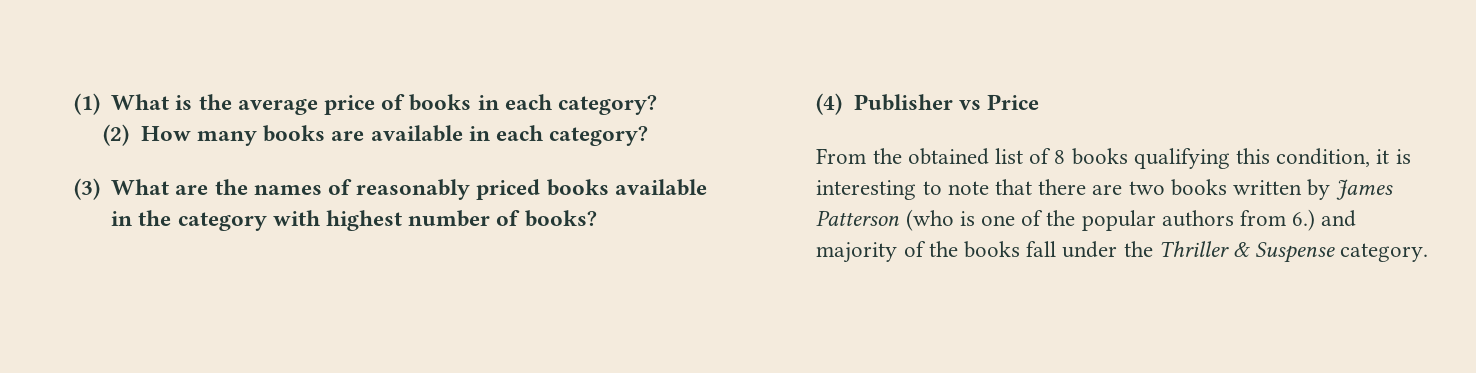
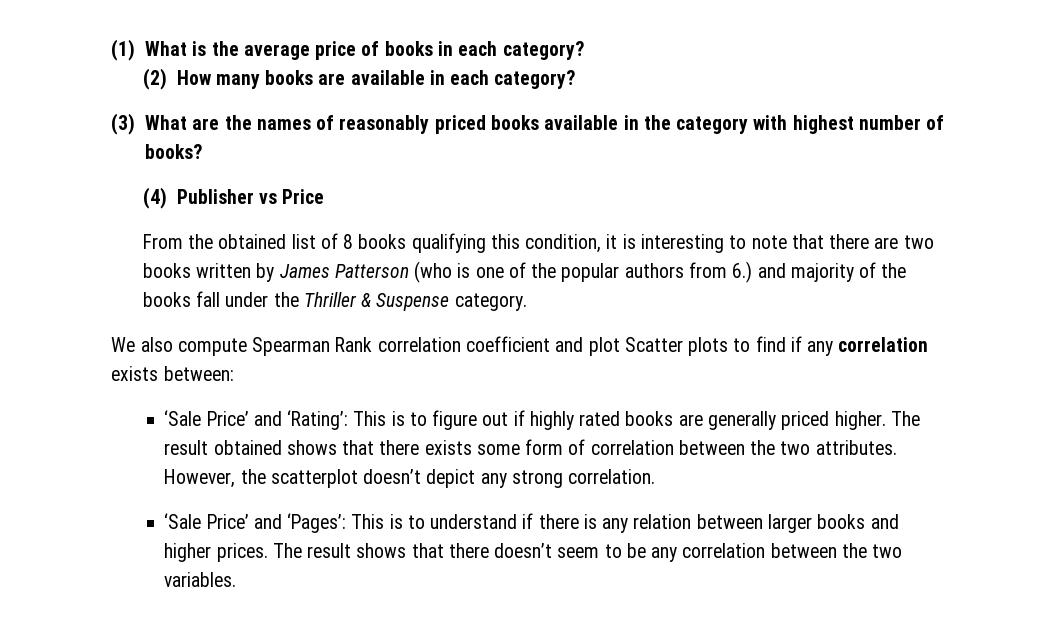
(1429, 252) none -> [111,336,929,356] [111,366,234,381] [164,410,920,430] [164,439,897,455] [164,469,656,488] [164,513,899,533] [164,543,903,562] [164,572,237,587] // We also compute Spearman Rank correlation coefficient and plot Scatter plots to find if any correlation exists between: // ‘Sale Price’ and ‘Rating’: This is to figure out if highly rated books are generally priced higher. The result obtained shows that there exists some form of correlation between the two attributes. However, the scatterplot doesn’t depict any strong correlation. // ‘Sale Price’ and ‘Pages’: This is to understand if there is any relation between larger books and higher prices. The result shows that there doesn’t seem to be any correlation between the two variables.

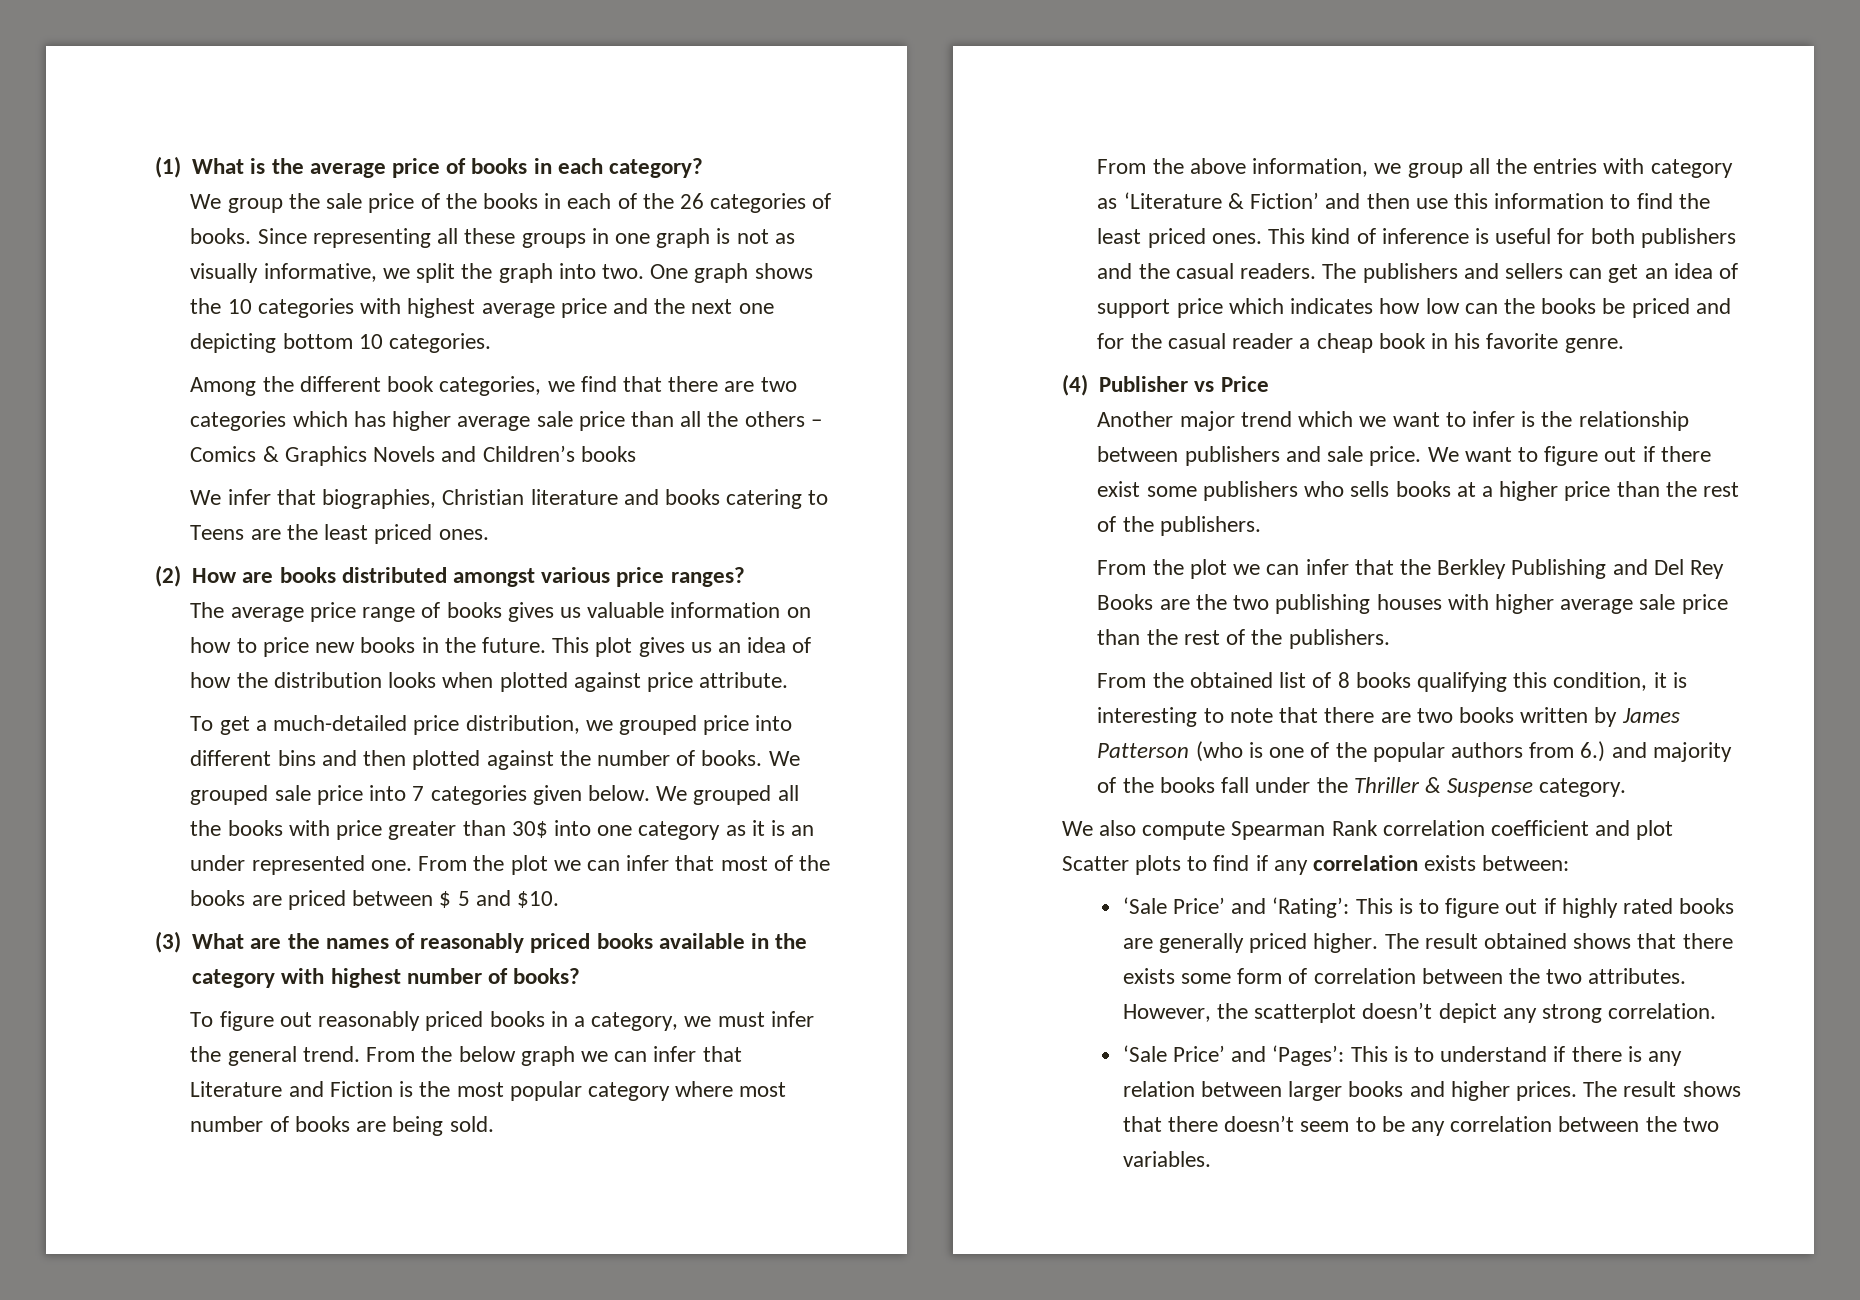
[142,68,576,90] (2) How many books are available in each category? -> [190,193,832,213] [190,228,795,248] [190,263,813,283] [190,298,774,318] [190,333,492,353] [190,376,797,396] [190,411,822,431] [190,445,636,466] [190,489,829,509] [190,524,489,544] [154,565,745,587] [190,602,811,622] [190,637,812,657] [190,672,789,692] [190,715,793,735] [190,750,800,770] [190,785,799,805] [190,820,815,840] [190,855,830,875] [190,890,559,910] We group the sale price of the books in each of the 26 categories of books. Since representing all these groups in one graph is not as visually informative, we split the graph into two. One graph shows the 10 categories with highest average price and the next one depicting bottom 10 categories. // Among the different book categories, we find that there are two categories which has higher average sale price than all the others – Comics & Graphics Novels and Children’s books // We infer that biographies, Christian literature and books catering to Teens are the least priced ones. // (2) How are books distributed amongst various price ranges? // The average price range of books gives us valuable information on how to price new books in the future. This plot gives us an idea of how the distribution looks when plotted against price attribute. // To get a much-detailed price distribution, we grouped price into different bins and then plotted against the number of books. We grouped sale price into 7 categories given below. We grouped all the books with price greater than 30$ into one category as it is an under represented one. From the plot we can infer that most of the books are priced between $ 5 and $10.
[142,187,325,209] (4) Publisher vs Price -> [190,1011,814,1031] [190,1046,742,1066] [190,1081,787,1101] [190,1116,494,1136] [1097,158,1733,178] [1097,192,1710,209] [1097,228,1736,248] [1097,263,1738,283] [1097,298,1731,318] [1097,333,1624,353] [1061,374,1269,396] [1097,411,1689,431] [1097,446,1711,466] [1097,481,1739,501] [1097,516,1261,536] [1097,559,1724,579] [1097,594,1728,614] [1097,629,1390,649] To figure out reasonably priced books in a category, we must infer the general trend. From the below graph we can infer that Literature and Fiction is the most popular category where most number of books are being sold. // From the above information, we group all the entries with category as ‘Literature & Fiction’ and then use this information to find the least priced ones. This kind of inference is useful for both publishers and the casual readers. The publishers and sellers can get an idea of support price which indicates how low can the books be priced and for the casual reader a cheap book in his favorite genre. // (4) Publisher vs Price // Another major trend which we want to infer is the relationship between publishers and sale price. We want to figure out if there exist some publishers who sells books at a higher price than the rest of the publishers. // From the plot we can infer that the Berkley Publishing and Del Rey Books are the two publishing houses with higher average sale price than the rest of the publishers.

